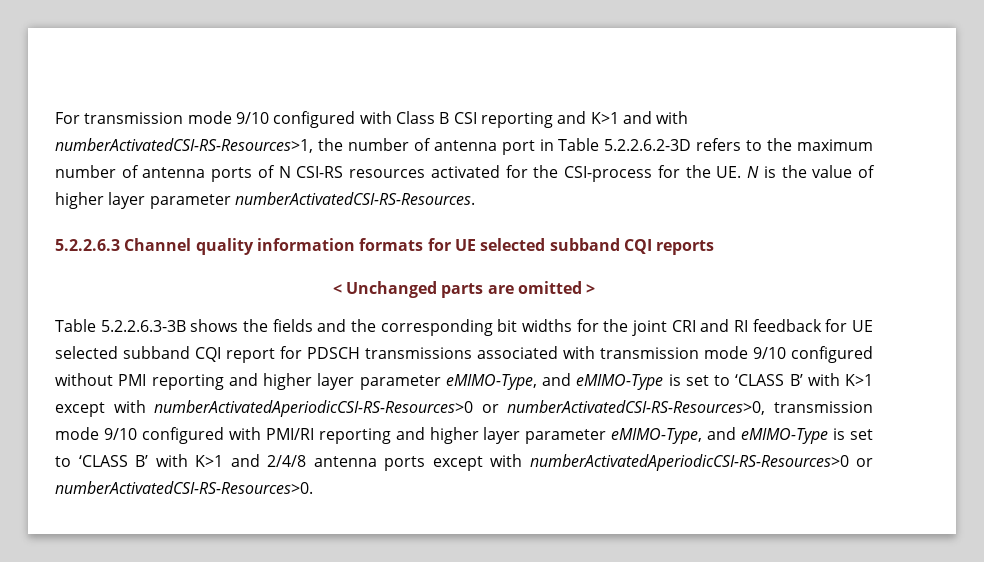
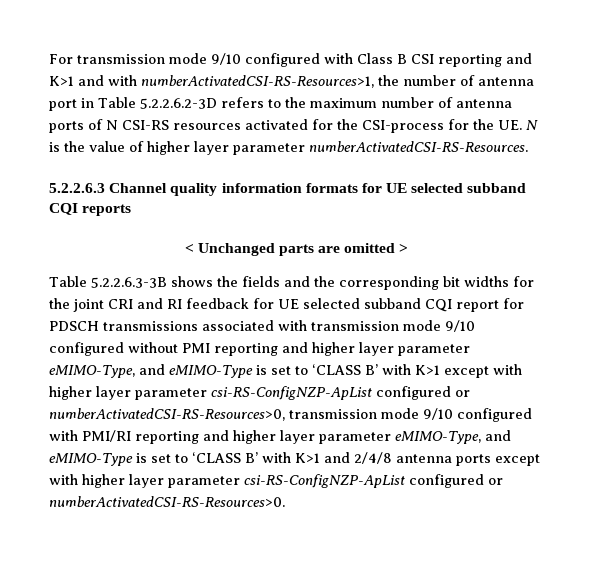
[154,400,474,417] numberActivatedAperiodicCSI-RS-Resources>0 -> [49,386,451,400] higher layer parameter csi-RS-ConfigNZP-ApList configured
[529,454,849,471] numberActivatedAperiodicCSI-RS-Resources>0 -> [82,474,484,488] higher layer parameter csi-RS-ConfigNZP-ApList configured

